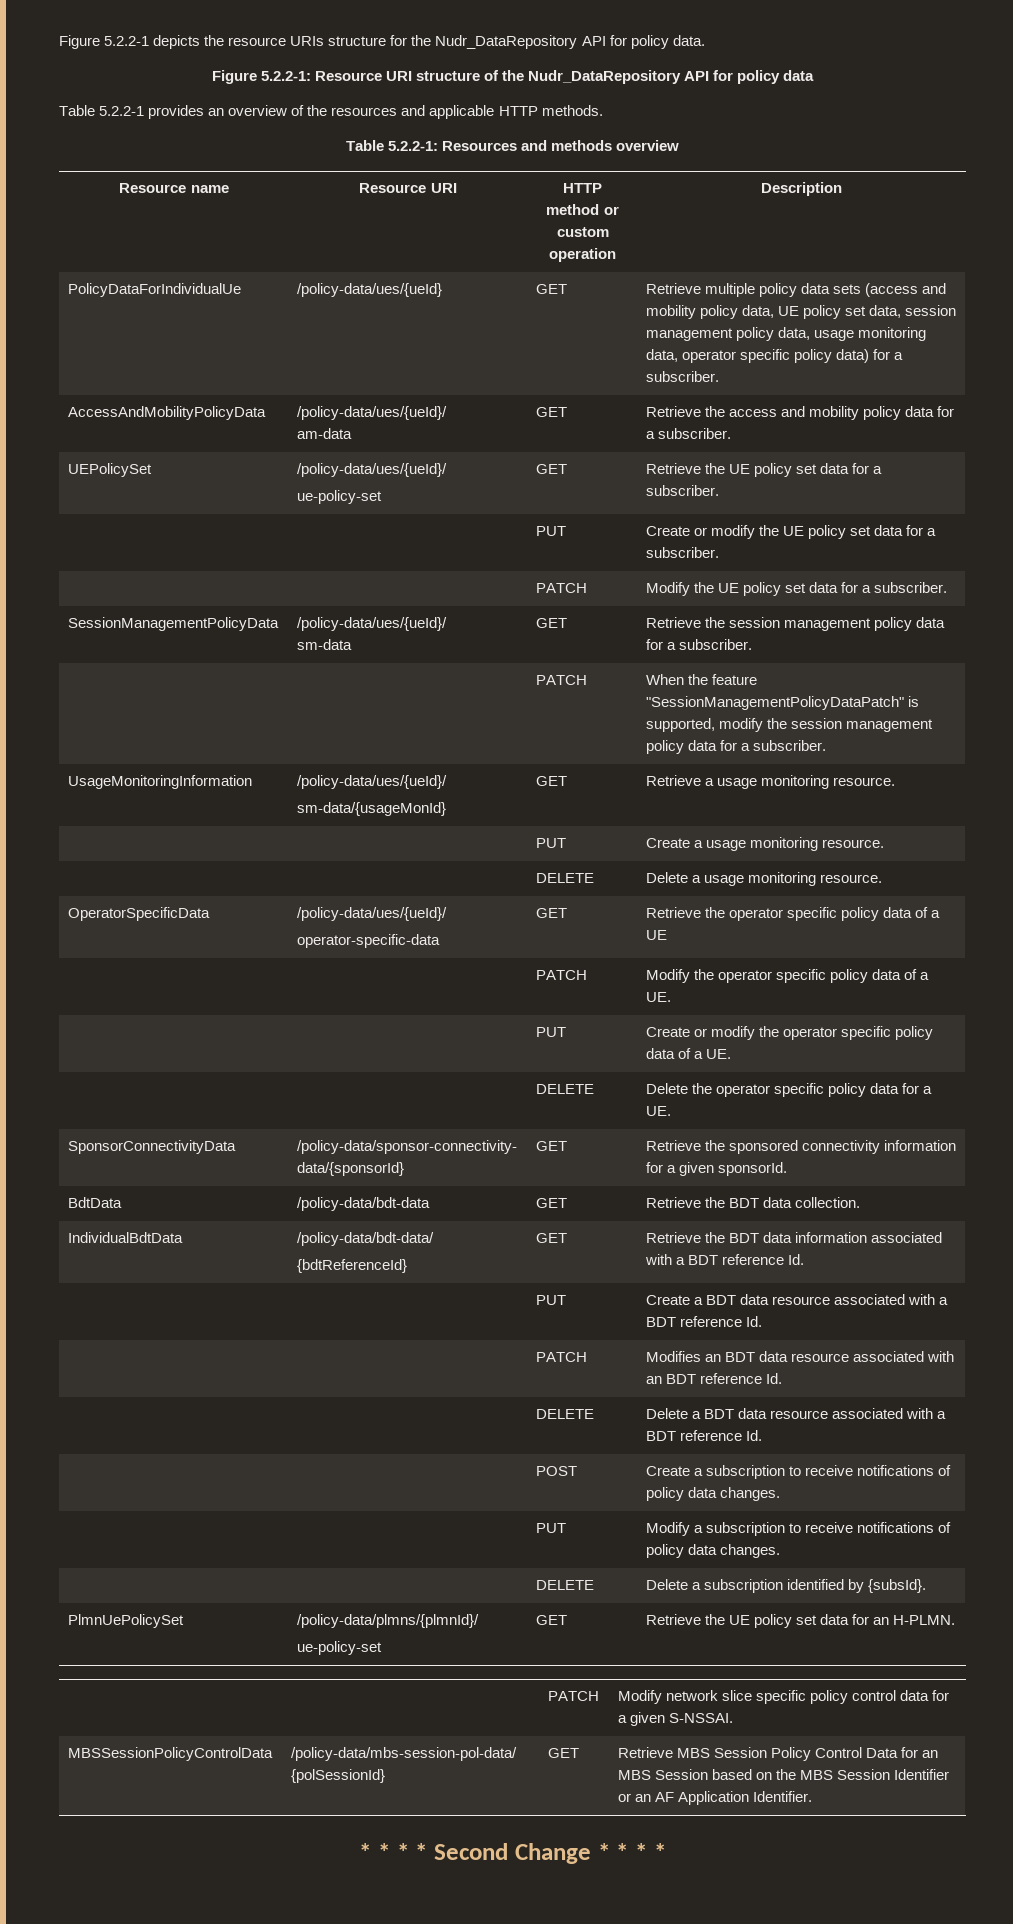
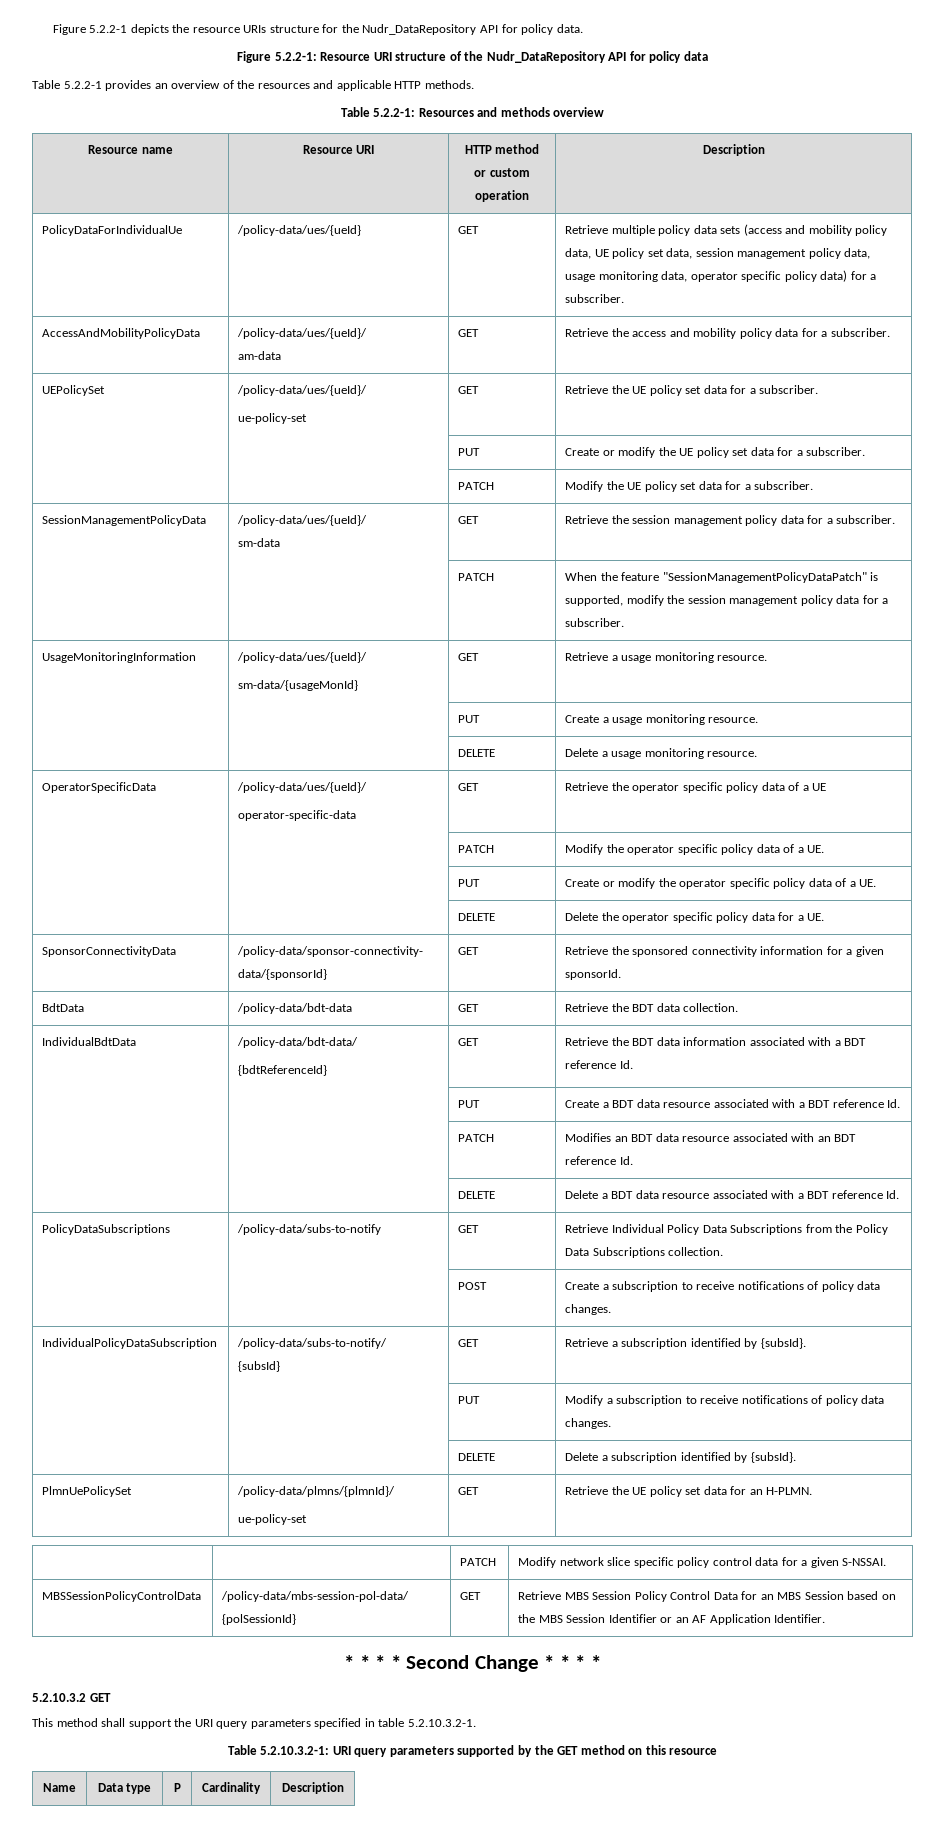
(763, 1435) none -> [42,1224,171,1235] [237,1224,382,1235] [458,1225,480,1233] [565,1224,888,1235] [565,1247,724,1258] // PolicyDataSubscriptions | /policy-data/subs-to-notify | GET | Retrieve Individual Policy Data Subscriptions from the Policy Data Subscriptions collection.
(781, 1494) none -> [42,1338,218,1349] [237,1338,388,1349] [238,1361,281,1372] [458,1339,480,1347] [565,1338,806,1349] // IndividualPolicyDataSubscription | /policy-data/subs-to-notify/ // {subsId} | GET | Retrieve a subscription identified by {subsId}.
(666, 1851) none -> [32,1693,111,1702] [32,1718,476,1729] [227,1745,718,1757] [43,1783,76,1792] [97,1783,152,1794] [173,1783,181,1792] [202,1782,261,1794] [281,1782,344,1794] // 5.2.10.3.2 GET // This method shall support the URI query parameters specified in table 5.2.10.3.2-1. // Table 5.2.10.3.2-1: URI query parameters supported by the GET method on this resource // Name | Data type | P | Cardinality | Description

